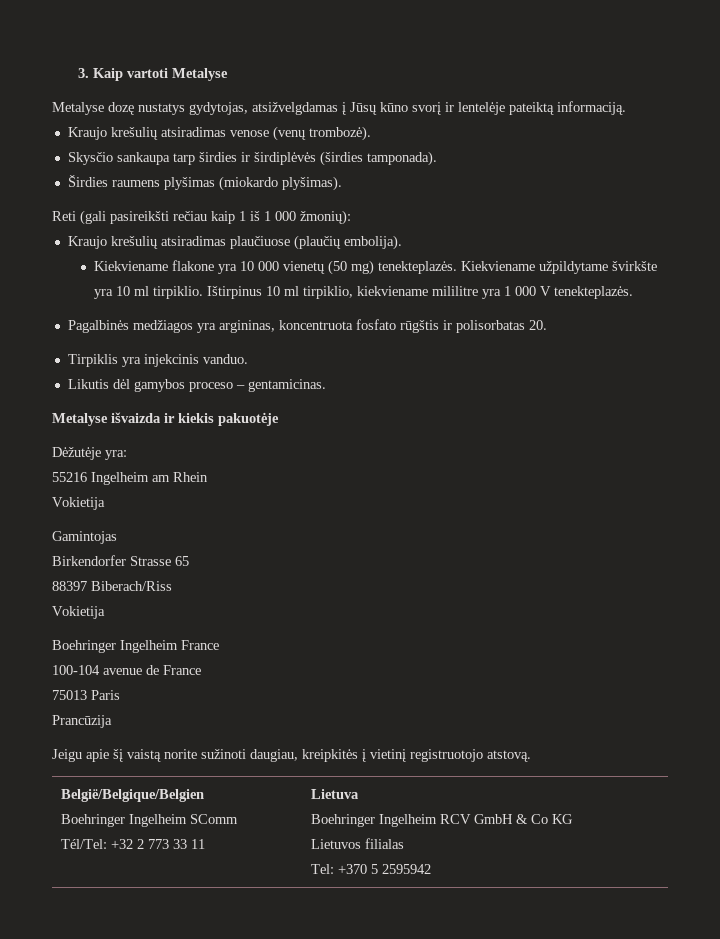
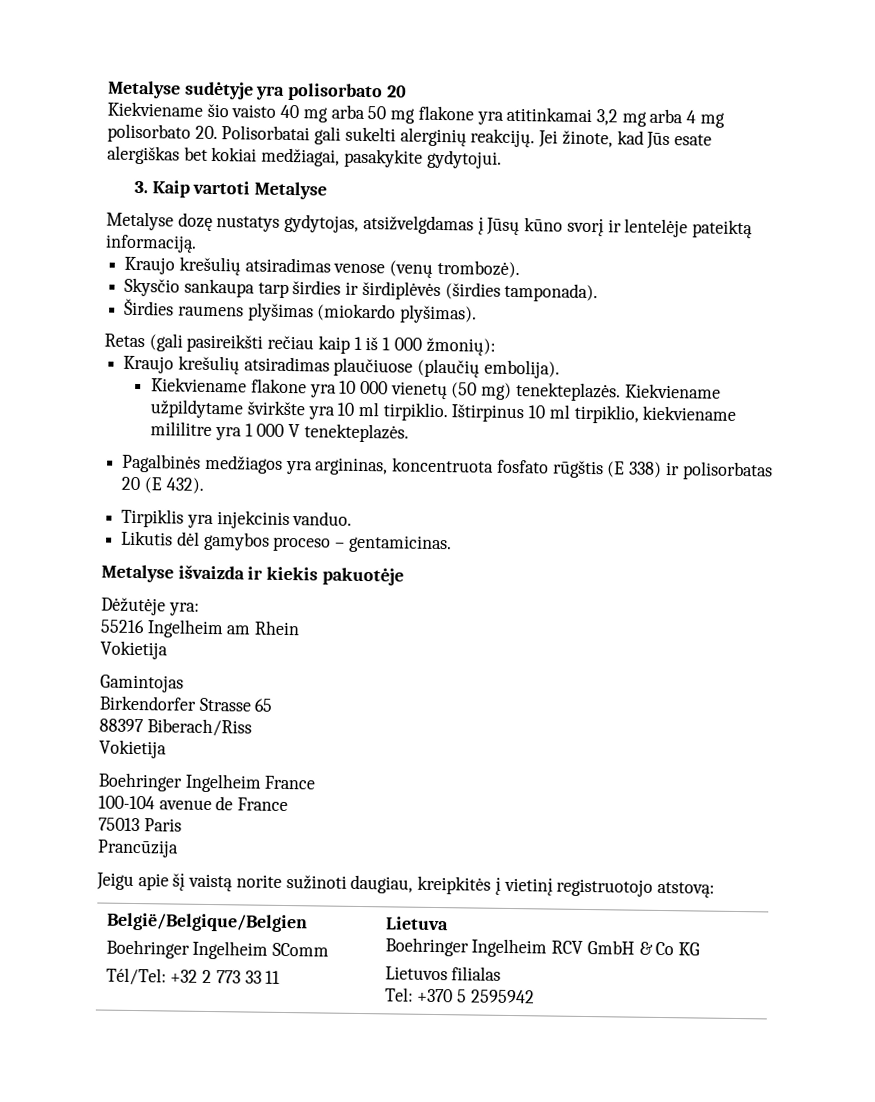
(78, 73) none -> [107,80,407,102] [107,101,725,128] [107,123,712,150] [107,145,502,169] Metalyse sudėtyje yra polisorbato 20 // Kiekviename šio vaisto 40 mg arba 50 mg flakone yra atitinkamai 3,2 mg arba 4 mg polisorbato 20. Polisorbatai gali sukelti alerginių reakcijų. Jei žinote, kad Jūs esate alergiškas bet kokiai medžiagai, pasakykite gydytojui. //
[52,211,76,221] Reti -> [104,333,145,348] Retas
[442,320,547,333] ir polisorbatas 20. -> [606,461,773,481] [121,476,204,494] (E 338) ir polisorbatas 20 (E 432).
[487,750,531,762] atstovą. -> [656,881,715,898] atstovą:

